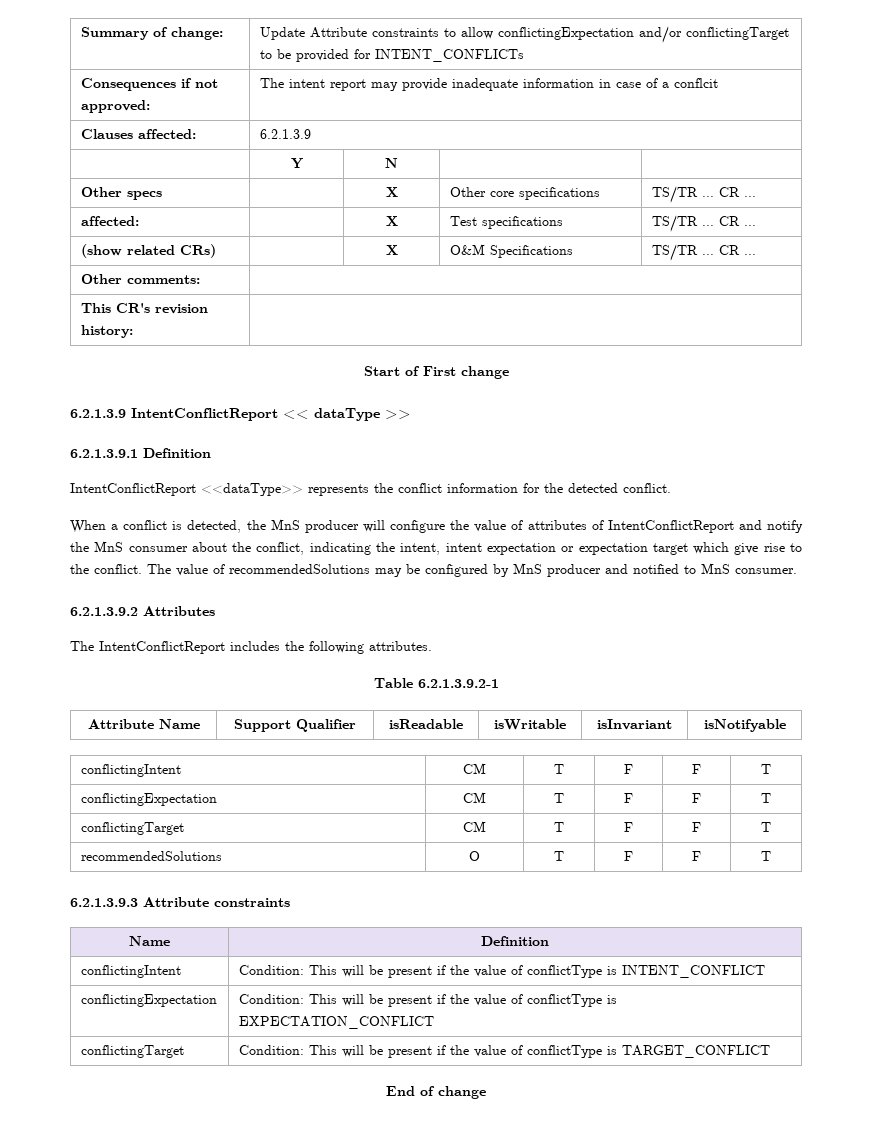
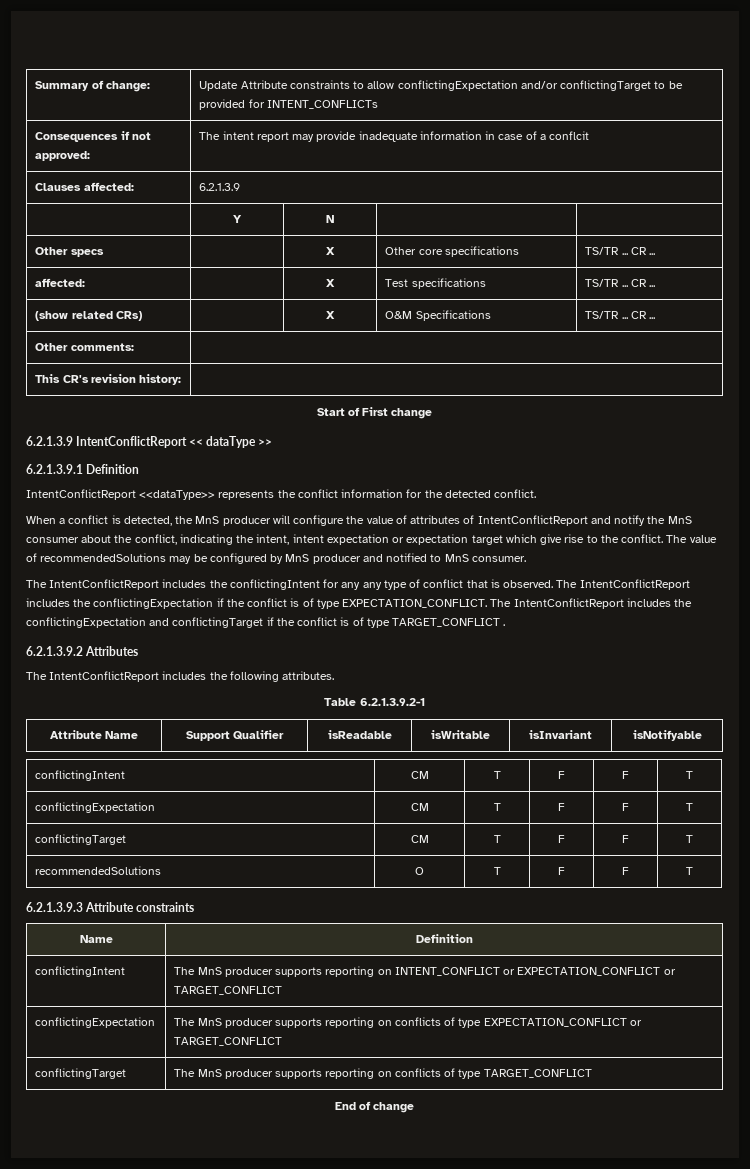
(797, 571) none -> [26,579,690,590] [26,598,693,609] [26,617,506,628] // The IntentConflictReport includes the conflictingIntent for any any type of conflict that is observed. The IntentConflictReport includes the conflictingExpectation if the conflict is of type EXPECTATION_CONFLICT. The IntentConflictReport includes the conflictingExpectation and conflictingTarget if the conflict is of type TARGET_CONFLICT .
[238,965,765,978] [80,994,217,1007] [238,994,617,1007] [238,1016,434,1029] [80,1045,184,1058] [238,1045,617,1058] Condition: This will be present if the value of conflictType is INTENT_CONFLICT // conflictingExpectation | Condition: This will be present if the value of conflictType is EXPECTATION_CONFLICT // conflictingTarget | Condition: This will be present if the value of conflictType is -> [174,966,676,977] [174,986,283,995] [35,1017,156,1028] [174,1017,642,1028] [174,1037,283,1046] [35,1068,127,1079] [174,1068,482,1079] The MnS producer supports reporting on INTENT_CONFLICT or EXPECTATION_CONFLICT or TARGET_CONFLICT // conflictingExpectation | The MnS producer supports reporting on conflicts of type EXPECTATION_CONFLICT or TARGET_CONFLICT // conflictingTarget | The MnS producer supports reporting on conflicts of type

